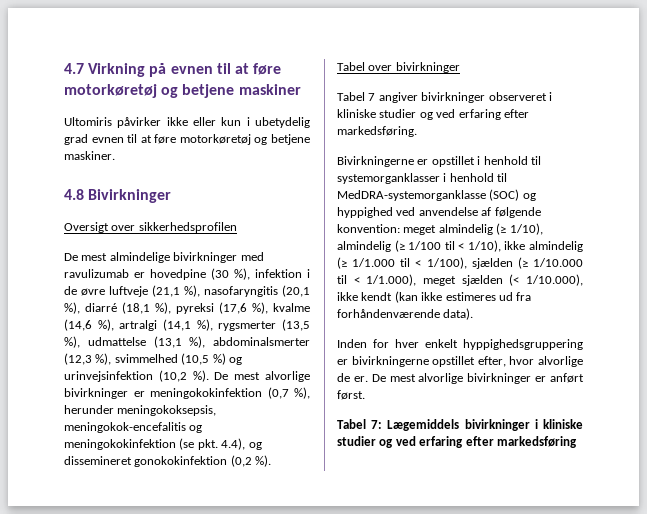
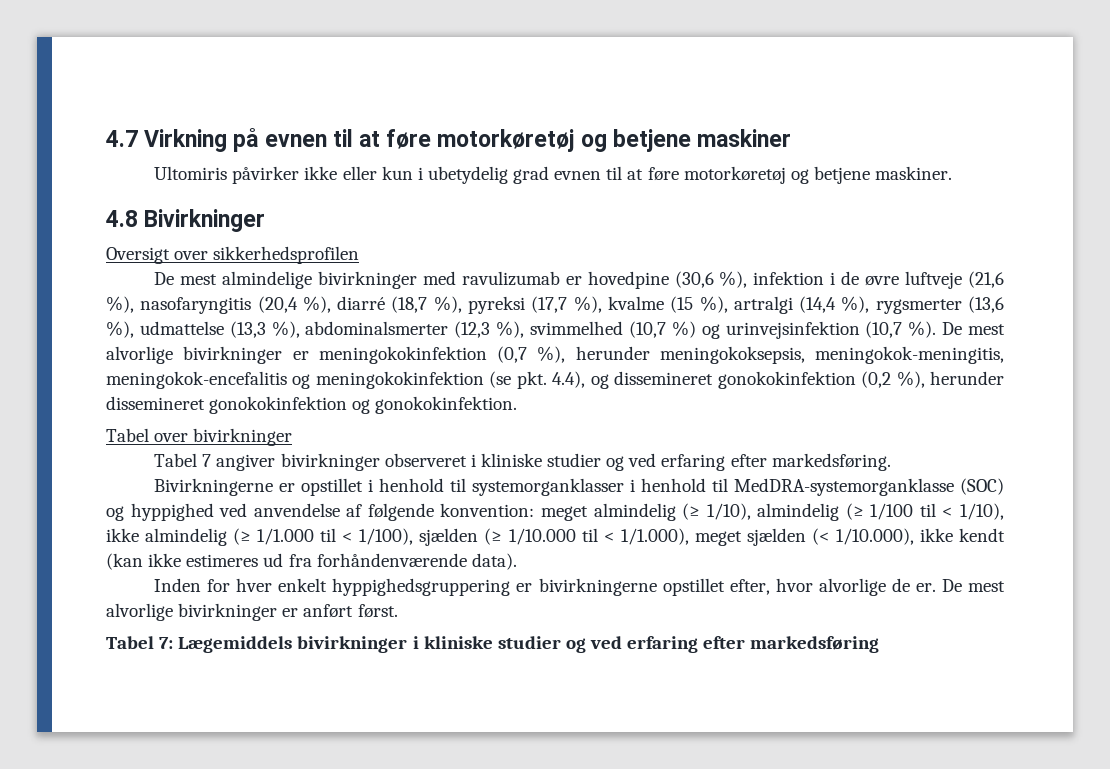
[211,268,229,280] (30 -> [674,271,714,288] (30,6
[152,285,180,297] (21,1 -> [967,271,1004,288] (21,6
[282,285,310,297] (20,1 -> [257,296,298,313] (20,4
[122,302,150,314] (18,1 -> [391,296,428,313] (18,7
[219,302,247,314] (17,6 -> [531,296,568,313] (17,7
[64,319,92,331] (14,6 -> [670,296,694,313] (15
[163,319,191,331] (14,1 -> [799,296,837,313] (14,4
[282,319,310,331] (13,5 -> [967,296,1004,313] (13,6
[153,336,182,348] (13,1 -> [229,321,266,338] (13,3
[181,353,210,365] (10,5 -> [628,321,666,338] (10,7
[158,370,187,382] (10,2 -> [865,321,903,338] (10,7
(217, 410) none -> [815,346,1004,364] meningokok-meningitis,
[255,455,272,467] %). -> [896,371,1005,388] [106,396,518,414] %), herunder dissemineret gonokokinfektion og gonokokinfektion.

